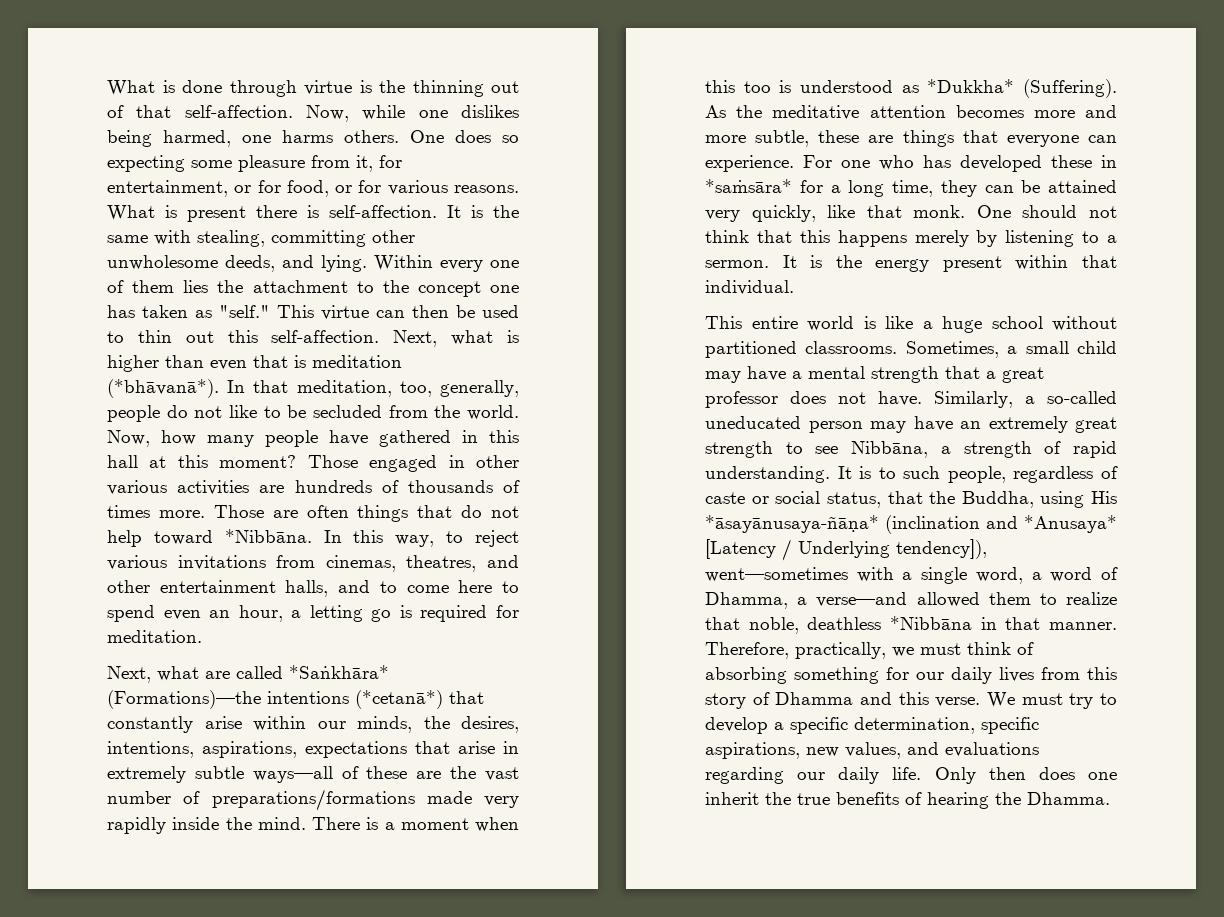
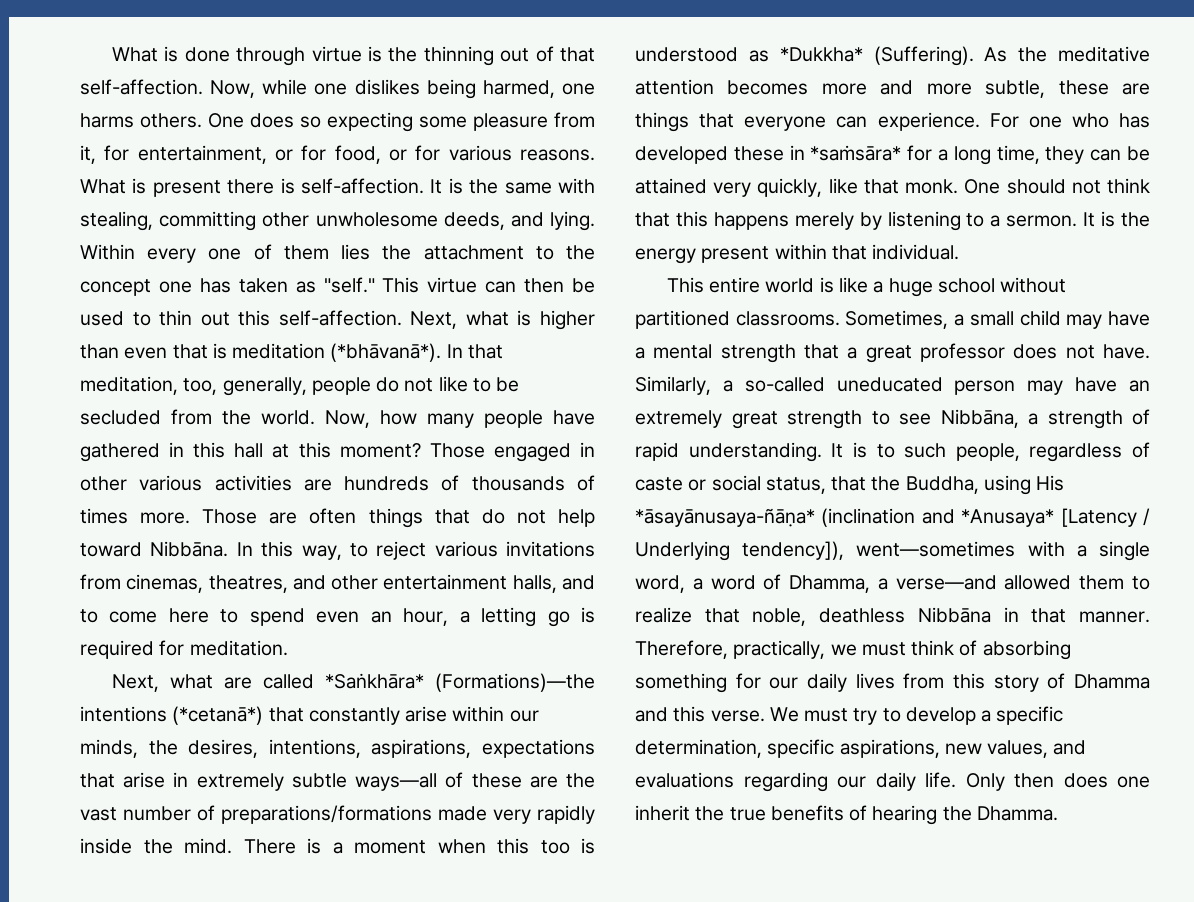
[224,529,312,543] *Nibbāna. -> [150,541,229,557] Nibbāna.
[890,616,972,630] *Nibbāna -> [917,607,991,623] Nibbāna

